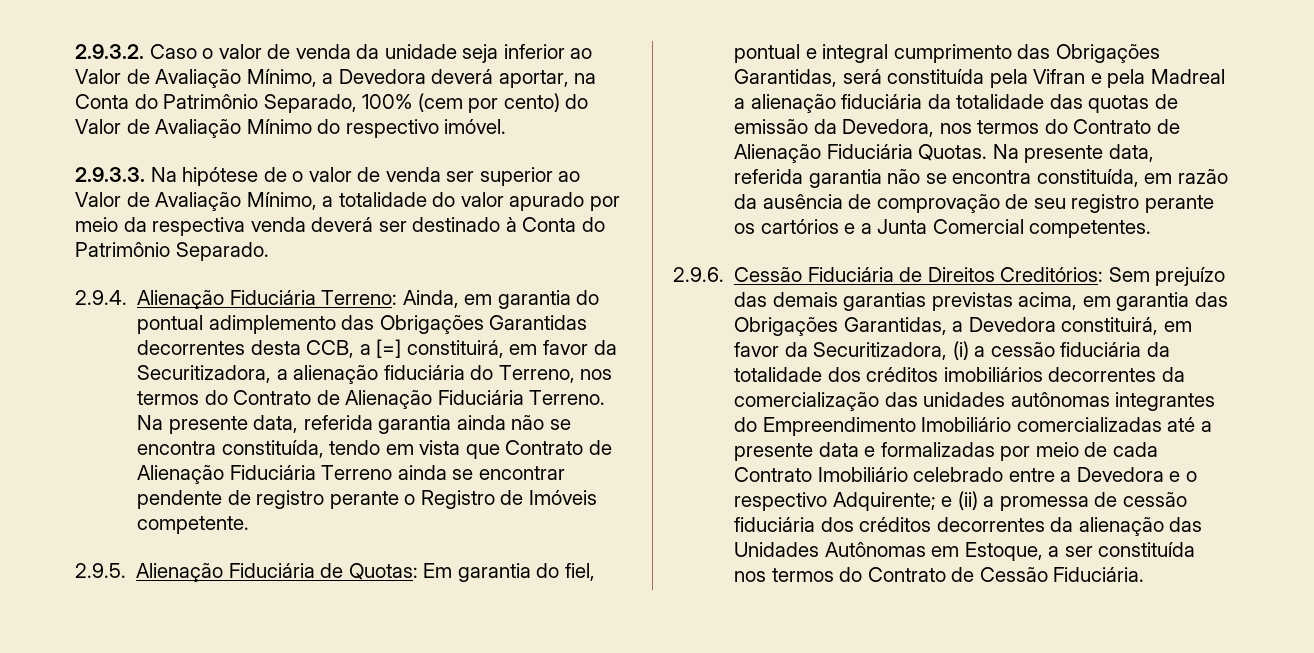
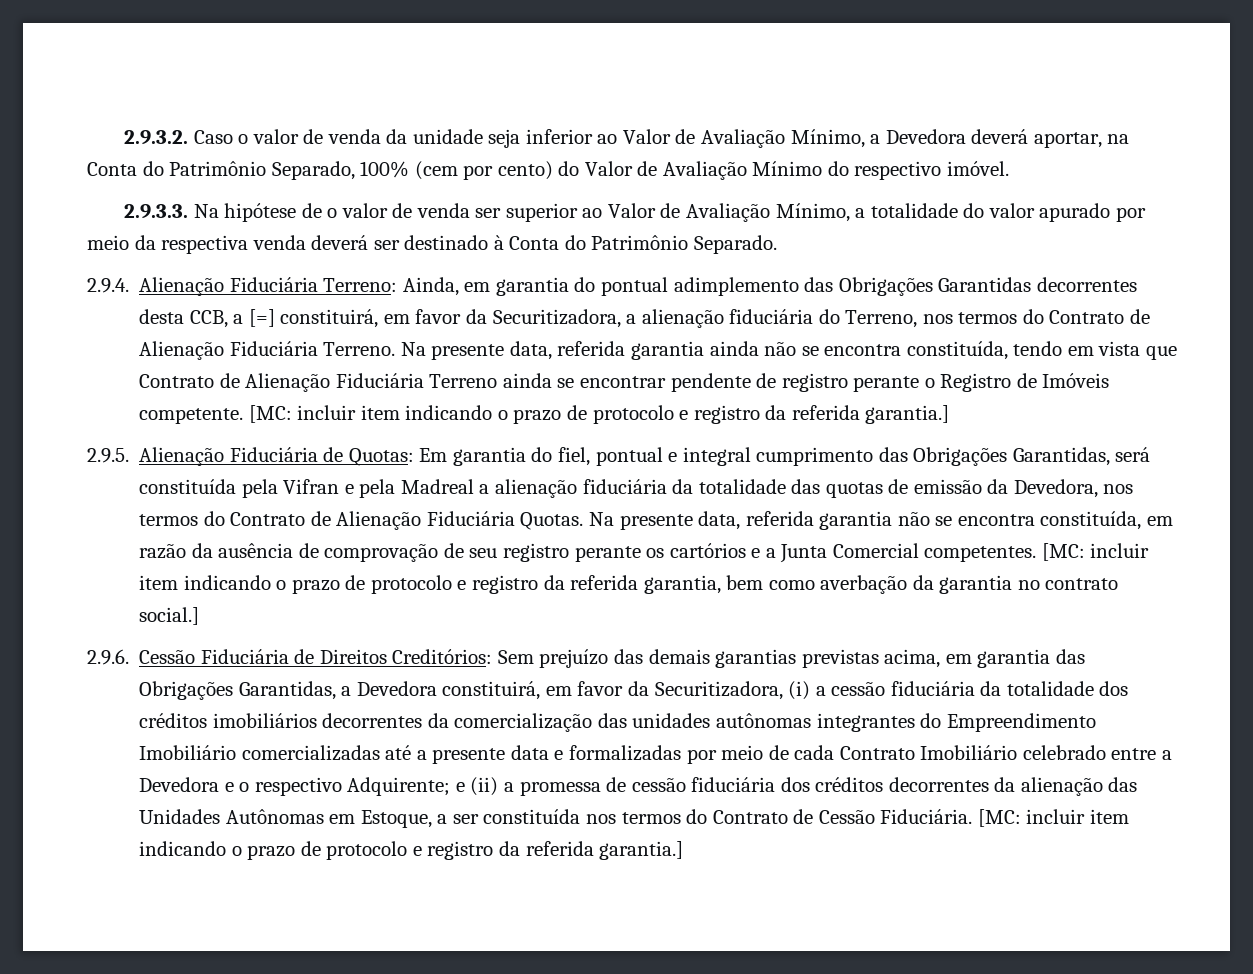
(250, 525) none -> [248,405,950,424] [MC: incluir item indicando o prazo de protocolo e registro da referida garantia.]
(1152, 229) none -> [1041,543,1150,561] [139,575,1119,594] [139,607,200,625] [MC: incluir item indicando o prazo de protocolo e registro da referida garantia, bem como averbação da garantia no contrato social.]
(1145, 574) none -> [977,809,1129,827] [139,841,684,860] [MC: incluir item indicando o prazo de protocolo e registro da referida garantia.]

